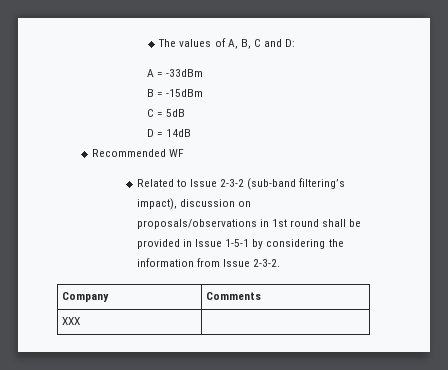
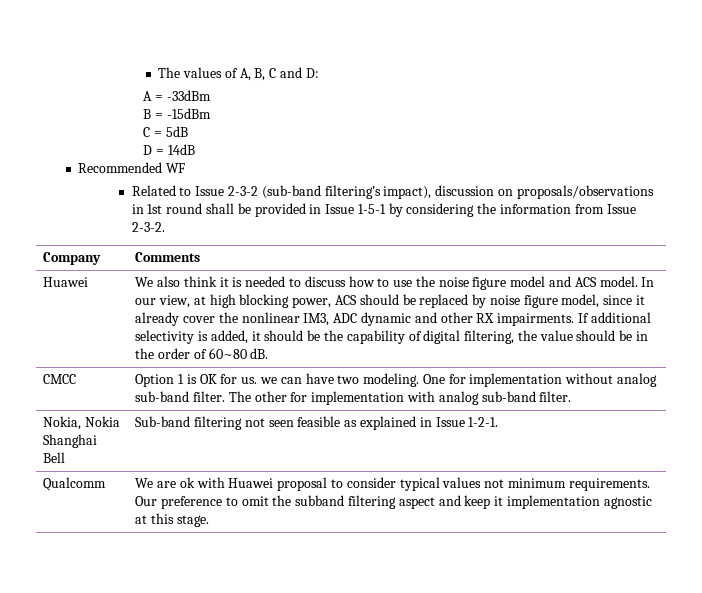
[62,317,81,325] XXX | -> [43,277,89,287] [135,276,655,290] [135,294,645,308] [135,312,651,326] [135,330,648,344] [135,348,269,359] [43,374,77,384] [135,373,657,387] [135,391,572,405] [43,416,121,430] [43,434,98,448] [43,452,66,463] [135,416,499,430] [43,477,107,491] [135,477,650,491] [135,495,652,509] [135,513,209,527] Huawei | We also think it is needed to discuss how to use the noise figure model and ACS model. In our view, at high blocking power, ACS should be replaced by noise figure model, since it already cover the nonlinear IM3, ADC dynamic and other RX impairments. If additional selectivity is added, it should be the capability of digital filtering, the value should be in the order of 60~80 dB. // CMCC | Option 1 is OK for us. we can have two modeling. One for implementation without analog sub-band filter. The other for implementation with analog sub-band filter. // Nokia, Nokia Shanghai Bell | Sub-band filtering not seen feasible as explained in Issue 1-2-1. // Qualcomm | We are ok with Huawei proposal to consider typical values not minimum requirements. Our preference to omit the subband filtering aspect and keep it implementation agnostic at this stage.

